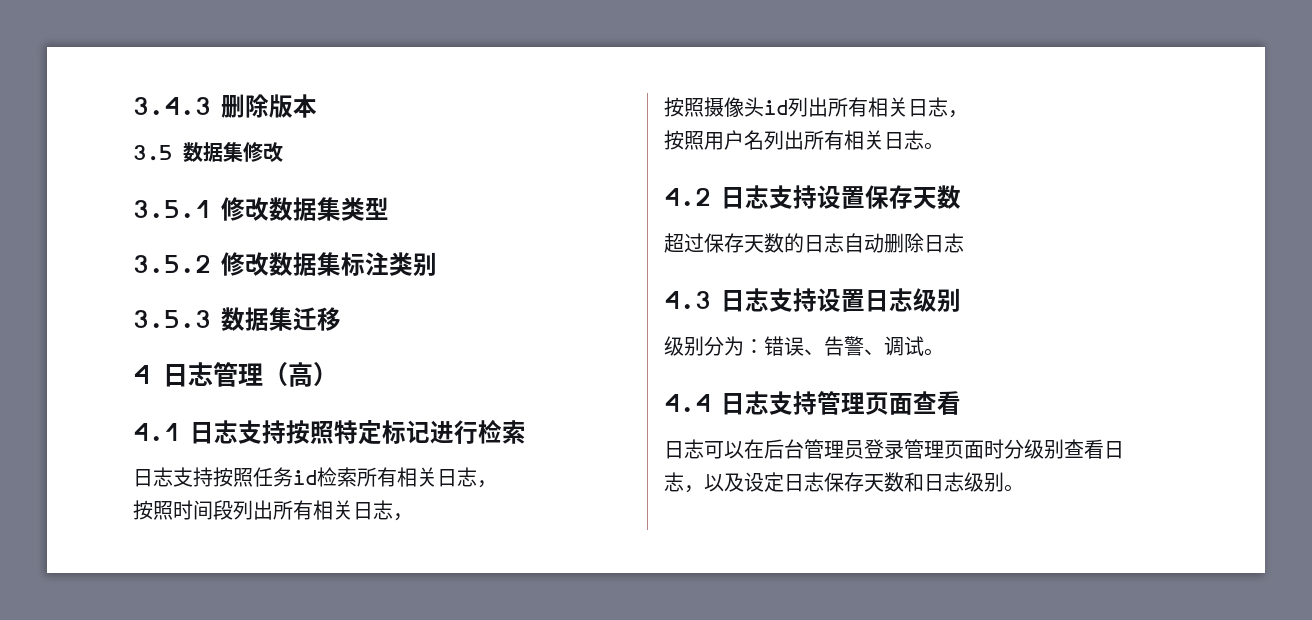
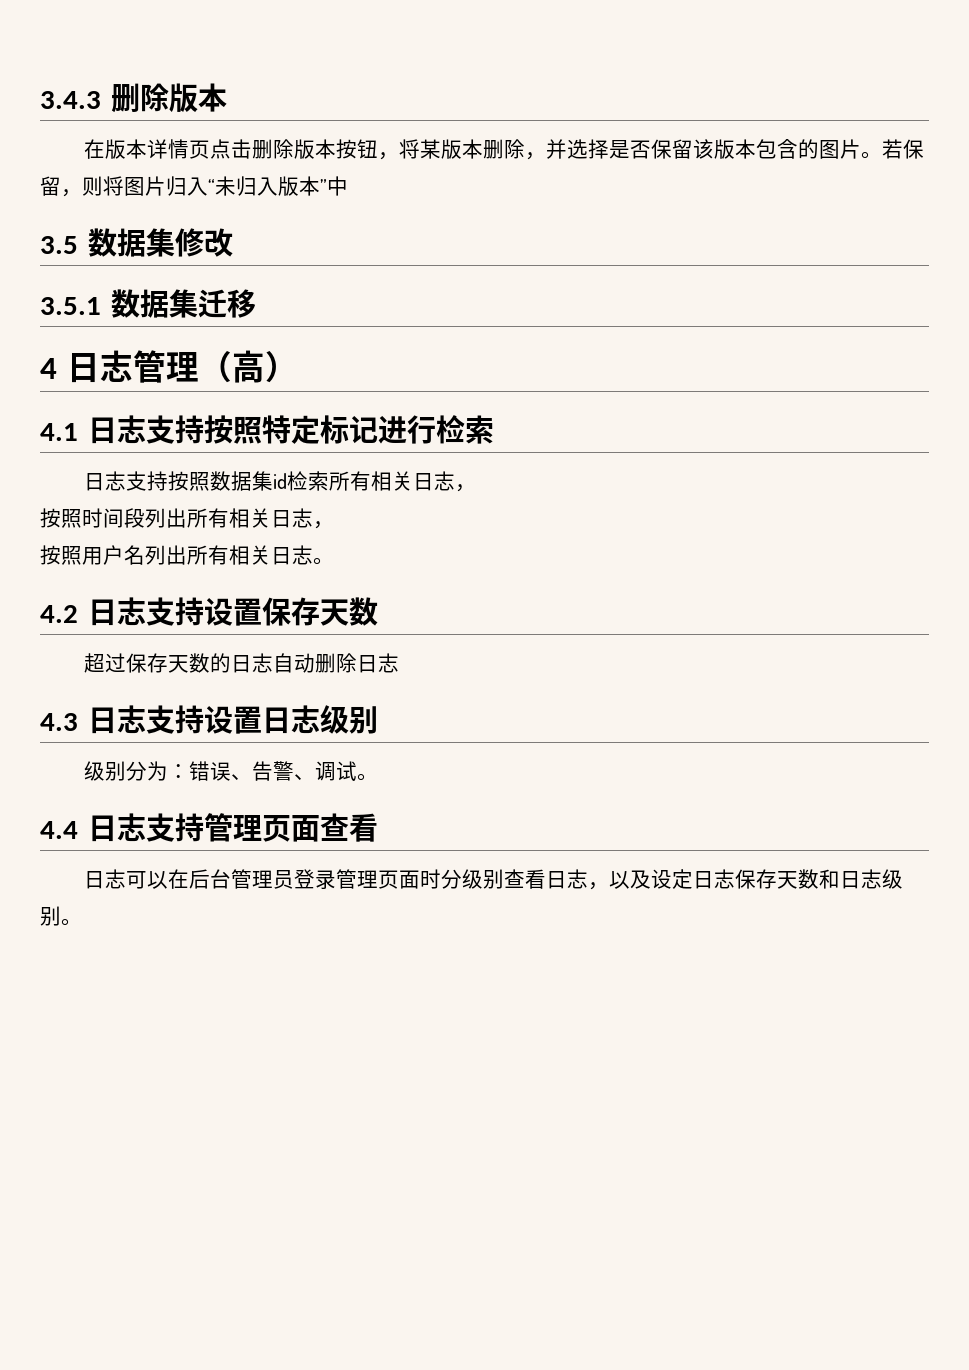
[133,142,283,162] [133,197,389,221] [133,252,437,276] [133,310,211,328] 3.5数据集修改 // 3.5.1修改数据集类型 // 3.5.2修改数据集标注类别 // 3.5.3 -> [84,139,925,160] [40,176,348,197] [40,228,234,257] [40,297,101,315] 在版本详情页点击删除版本按钮，将某版本删除，并选择是否保留该版本包含的图片。若保留，则将图片归入“未归入版本”中 // 3.5数据集修改 // 3.5.1
[253,467,293,487] 任务 -> [210,471,274,491] 数据集
[664,97,968,118] // 按照摄像头id列出所有相关日志， -> (334, 525) none

